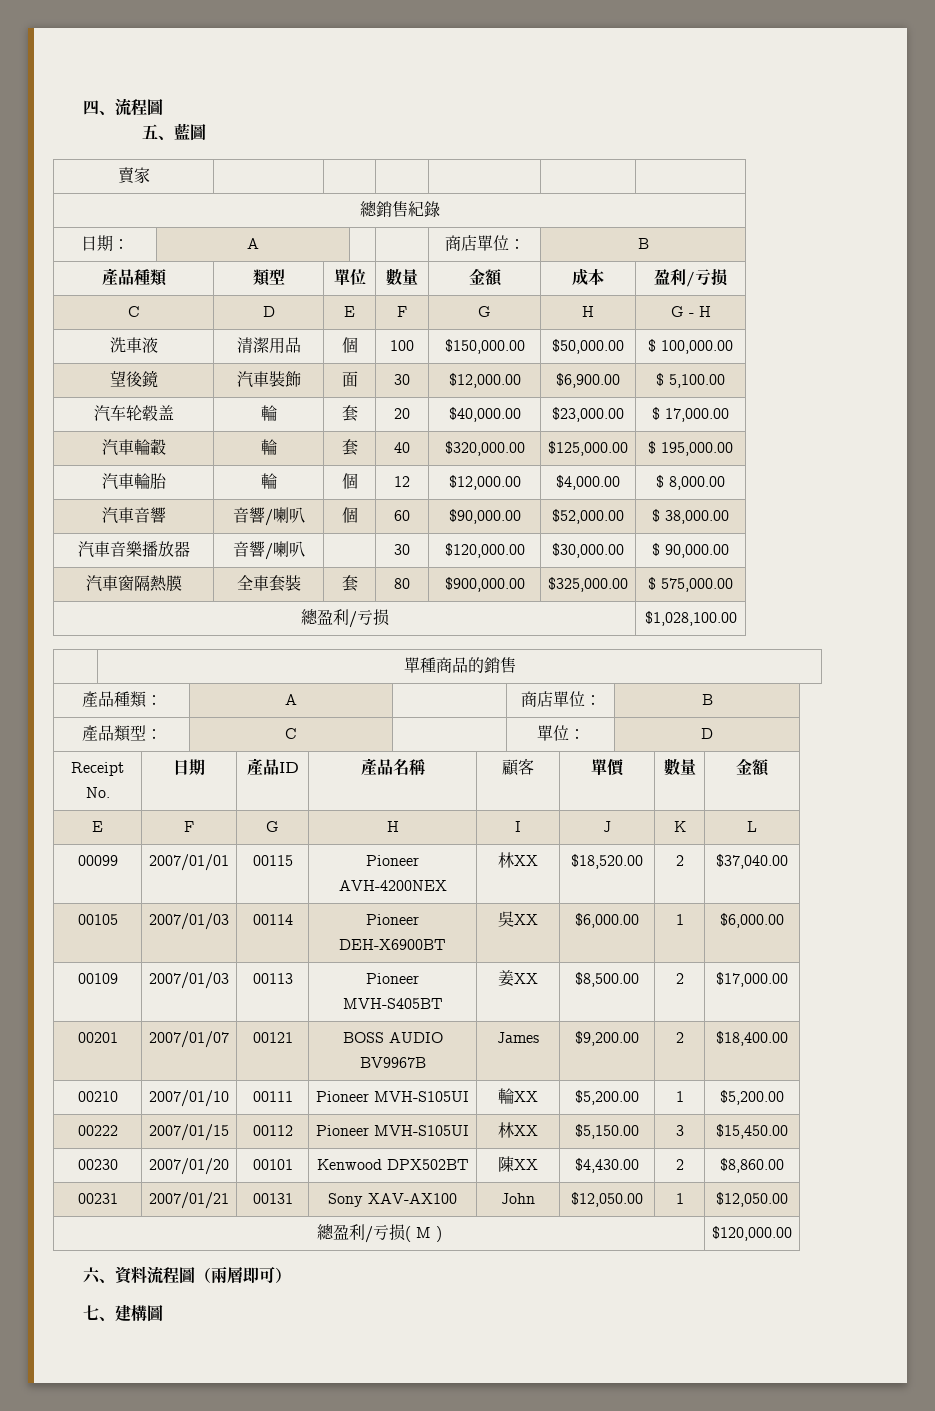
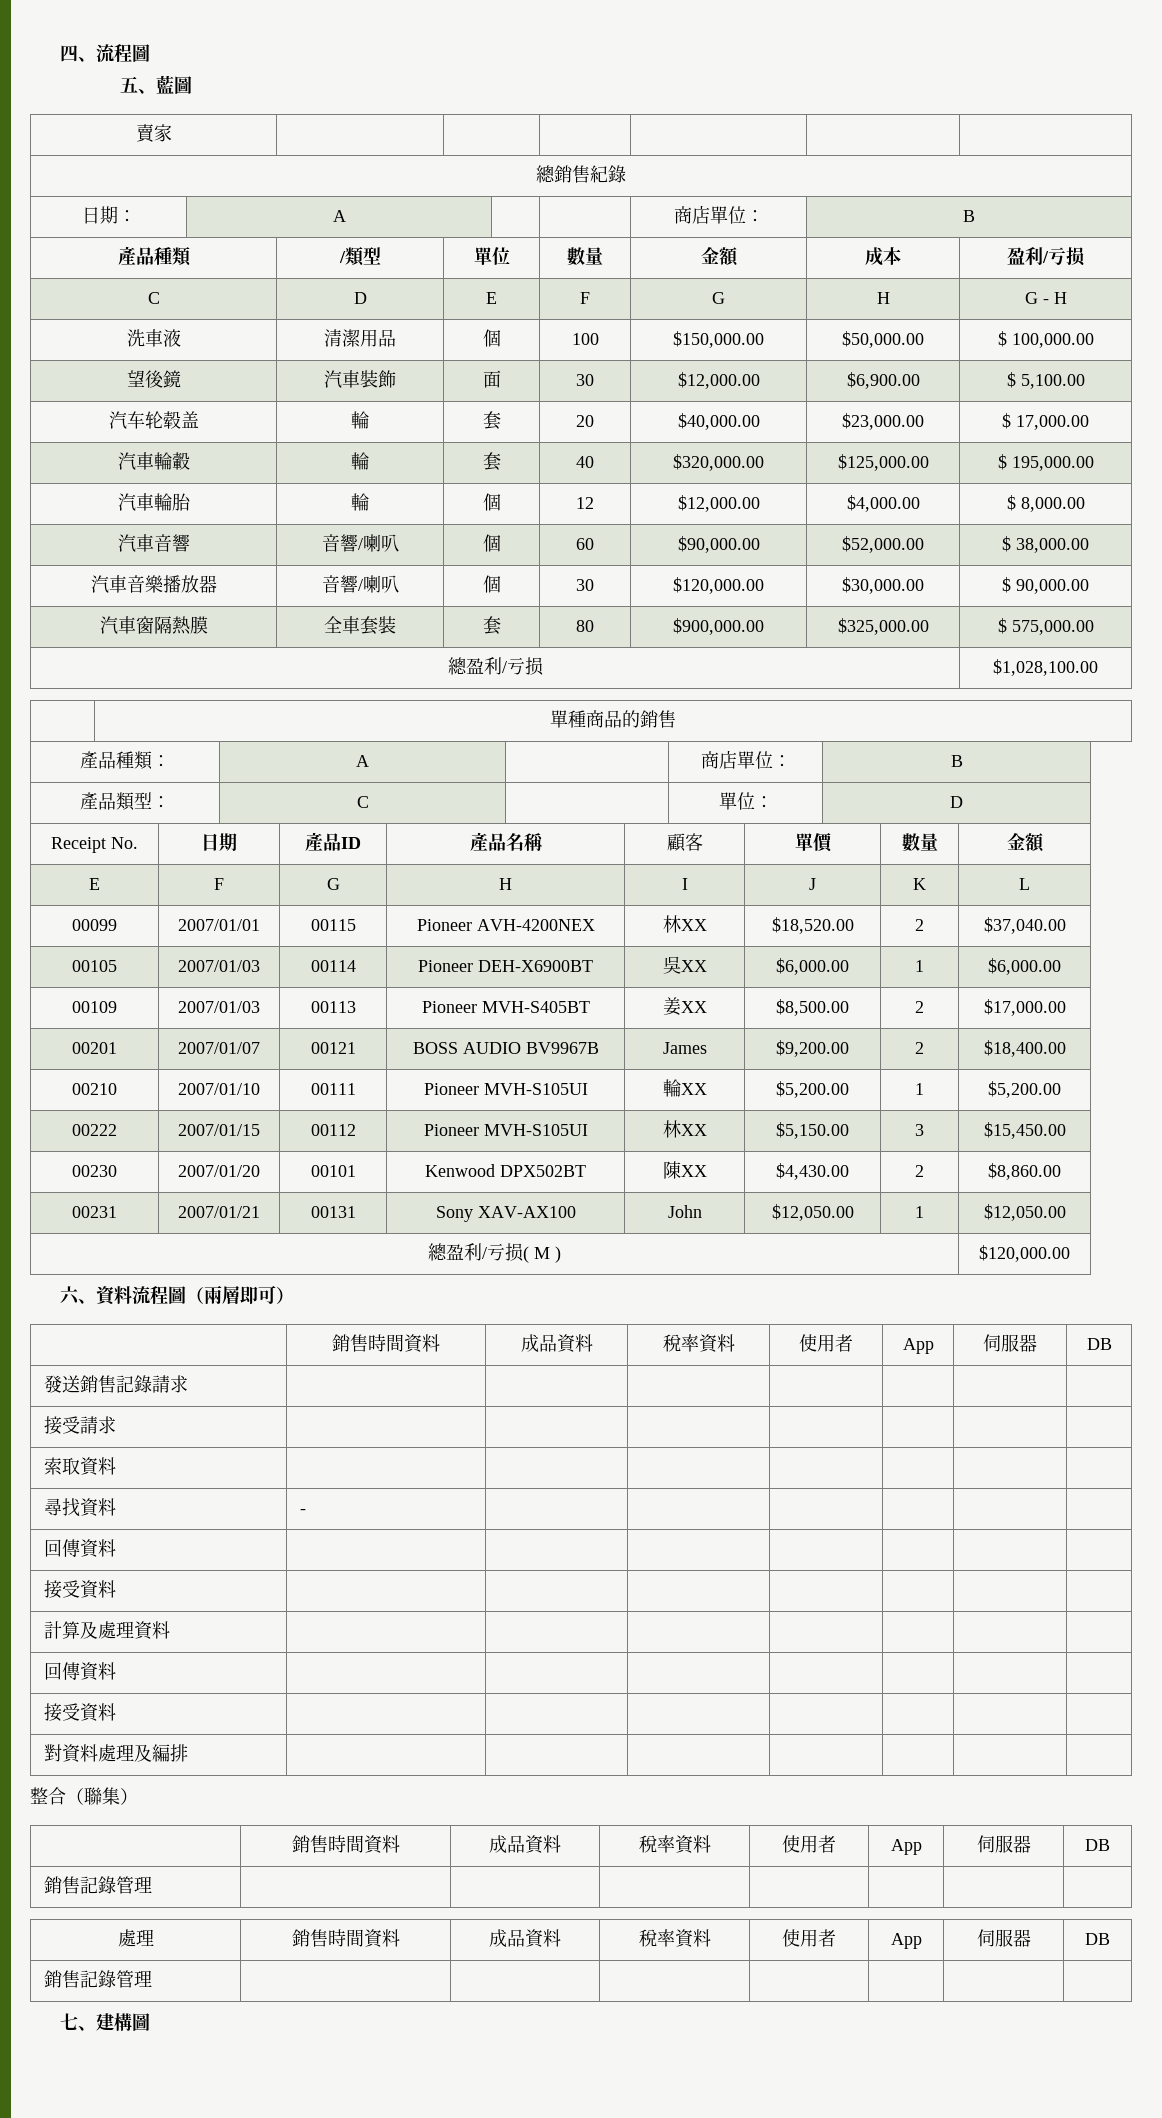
(167, 277) none -> [338,251,346,263] /
(305, 549) none -> [482,575,501,593] 個
(291, 1275) none -> [332,1334,440,1353] [520,1334,593,1353] [662,1334,735,1353] [799,1334,853,1352] [902,1338,934,1354] [983,1334,1037,1352] [1086,1338,1112,1350] [44,1375,189,1393] [44,1416,117,1435] [44,1457,117,1476] [44,1498,117,1517] [300,1509,307,1514] [44,1539,117,1558] [44,1580,117,1599] [44,1621,171,1640] [44,1662,117,1681] [44,1703,117,1722] [44,1744,189,1763] [30,1787,138,1805] [291,1835,400,1854] [489,1835,561,1854] [638,1835,711,1854] [782,1835,836,1853] [890,1839,922,1855] [976,1835,1031,1853] [1085,1839,1110,1851] [44,1876,153,1894] [117,1929,154,1947] [291,1929,400,1948] [489,1929,561,1948] [638,1929,711,1948] [782,1929,836,1947] [890,1933,922,1949] [976,1929,1031,1947] [1085,1933,1110,1945] [44,1970,153,1988] // | 銷售時間資料 | 成品資料 | 稅率資料 | 使用者 | App | 伺服器 | DB // 發送銷售記錄請求 | | | | | | | // 接受請求 | | | | | | | // 索取資料 | | | | | | | // 尋找資料 | - | | | | | | // 回傳資料 | | | | | | | // 接受資料 | | | | | | | // 計算及處理資料 | | | | | | | // 回傳資料 | | | | | | | // 接受資料 | | | | | | | // 對資料處理及編排 | | | | | | | // 整合（聯集） // | 銷售時間資料 | 成品資料 | 稅率資料 | 使用者 | App | 伺服器 | DB // 銷售記錄管理 | | | | | | | // 處理 | 銷售時間資料 | 成品資料 | 稅率資料 | 使用者 | App | 伺服器 | DB // 銷售記錄管理 | | | | | | |

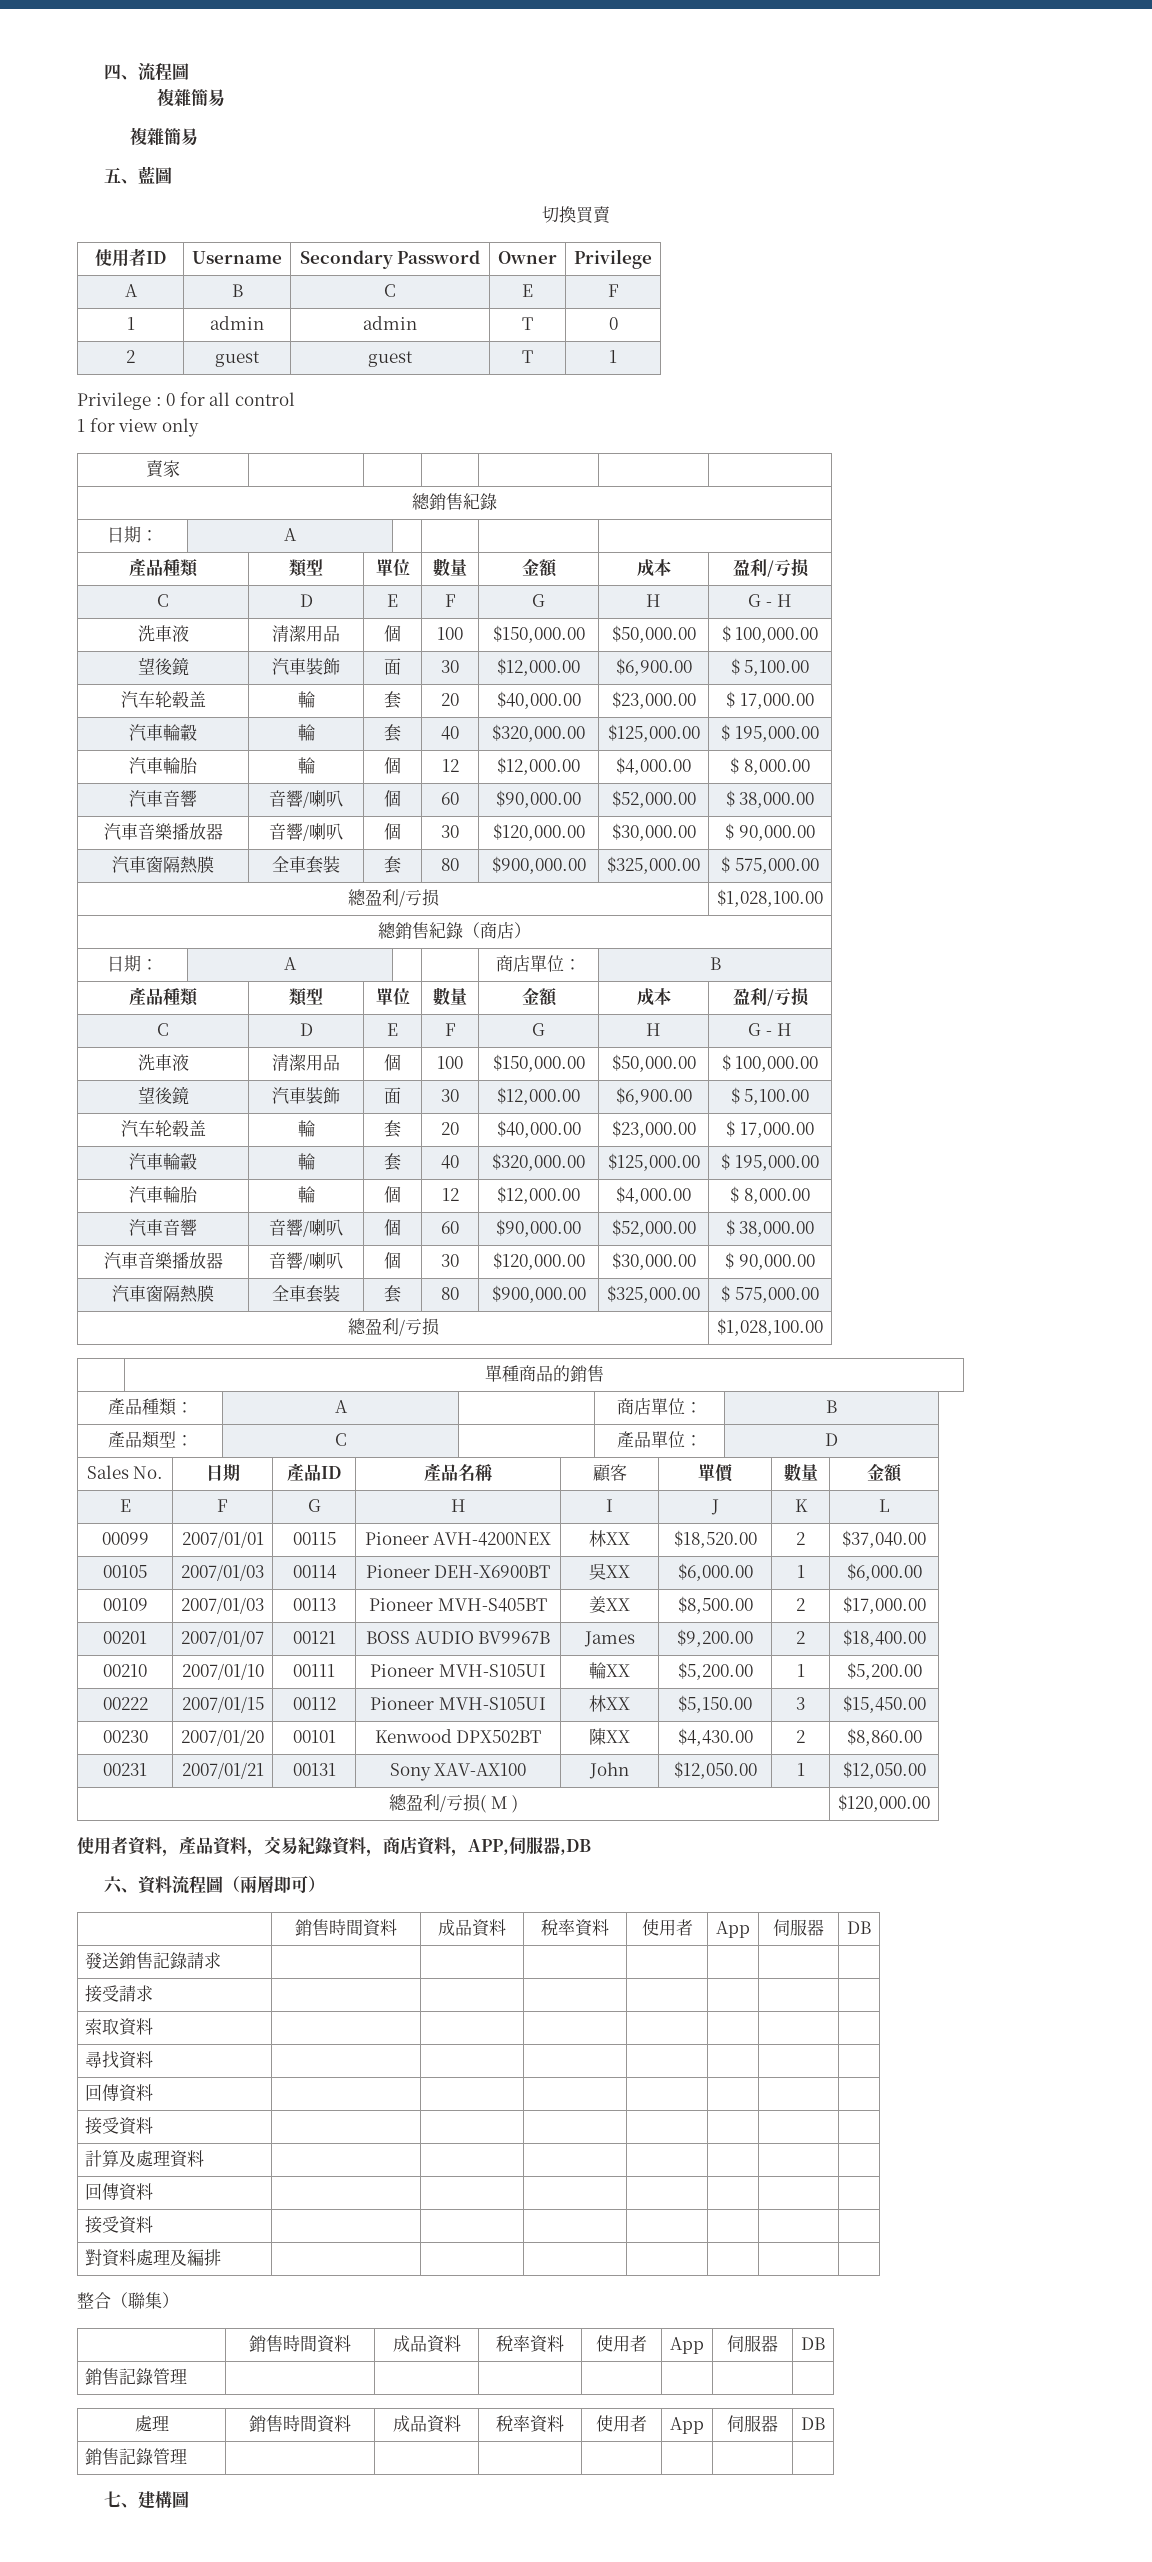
[119,75,192,94] [135,124,172,143] [536,165,626,183] 五、藍圖 // 賣家 | | | | | | // 總銷售紀錄 -> [156,88,225,107] [130,127,199,146] [103,166,172,184] [542,206,611,224] [95,248,166,267] [192,251,282,264] [299,250,481,269] [498,251,557,264] [574,249,652,269] [124,284,138,297] [231,284,243,297] [384,284,396,297] [522,284,533,297] [607,284,619,297] [126,317,135,330] [210,316,264,330] [363,316,417,330] [522,317,533,330] [608,317,618,330] [126,350,135,363] [215,351,260,367] [368,351,413,367] [522,350,533,363] [609,350,617,363] [77,392,295,410] [77,418,199,437] [146,460,180,478] [412,493,497,510] [107,526,158,543] [284,528,297,541] [129,558,198,577] [289,559,323,577] [375,559,410,576] [433,558,467,577] [521,558,557,577] [636,559,671,577] [732,559,809,577] [157,594,169,607] [299,594,313,607] [387,594,398,607] [444,594,456,607] [532,594,545,607] [646,594,661,607] [748,594,792,607] [137,625,189,642] [272,625,340,642] [384,625,401,642] [437,627,463,640] [492,625,585,643] [611,625,696,643] [721,625,819,643] [137,657,189,676] [272,658,340,675] [384,658,401,675] [441,660,459,673] [497,658,580,676] [615,658,692,676] [730,658,810,676] [120,691,206,708] [297,691,315,708] [384,691,401,709] [441,693,459,706] [496,691,581,709] [611,691,696,709] [726,691,814,709] [129,724,197,741] [297,724,315,741] [384,724,401,742] [441,726,459,740] [492,724,585,742] [607,724,700,742] [721,724,819,742] [129,757,198,774] [297,757,315,774] [384,757,401,774] [441,759,459,772] [497,757,580,775] [616,757,691,775] [730,757,810,775] [129,790,197,807] [269,790,343,808] [384,790,401,807] [441,792,459,805] [496,790,581,808] [611,790,696,808] [725,790,815,808] [103,823,223,840] [269,823,343,841] [384,823,401,840] [441,825,459,838] [492,823,585,841] [611,823,696,841] [725,823,815,841] [112,856,214,874] [272,856,340,874] [384,856,401,874] [441,858,459,871] [491,856,586,874] [607,856,700,874] [721,856,819,874] [347,889,439,907] [717,889,823,907] [378,922,531,939] 複雜簡易 // 複雜簡易 // 五、藍圖 // 切換買賣 // 使用者ID | Username | Secondary Password | Owner | Privilege // A | B | C | E | F // 1 | admin | admin | T | 0 // 2 | guest | guest | T | 1 // Privilege : 0 for all control // 1 for view only // 賣家 | | | | | | // 總銷售紀錄 // 日期： | A | | | | // 產品種類 | 類型 | 單位 | 數量 | 金額 | 成本 | 盈利/亏损 // C | D | E | F | G | H | G - H // 洗車液 | 清潔用品 | 個 | 100 | $150,000.00 | $50,000.00 | $ 100,000.00 // 望後鏡 | 汽車裝飾 | 面 | 30 | $12,000.00 | $6,900.00 | $ 5,100.00 // 汽车轮毂盖 | 輪 | 套 | 20 | $40,000.00 | $23,000.00 | $ 17,000.00 // 汽車輪轂 | 輪 | 套 | 40 | $320,000.00 | $125,000.00 | $ 195,000.00 // 汽車輪胎 | 輪 | 個 | 12 | $12,000.00 | $4,000.00 | $ 8,000.00 // 汽車音響 | 音響/喇叭 | 個 | 60 | $90,000.00 | $52,000.00 | $ 38,000.00 // 汽車音樂播放器 | 音響/喇叭 | 個 | 30 | $120,000.00 | $30,000.00 | $ 90,000.00 // 汽車窗隔熱膜 | 全車套裝 | 套 | 80 | $900,000.00 | $325,000.00 | $ 575,000.00 // 總盈利/亏损 | $1,028,100.00 // 總銷售紀錄（商店）
[338,251,346,263] / -> (198, 997) none
(369, 802) none -> [617,1431,651,1448] 產品
[51,837,106,853] Receipt -> [86,1465,129,1479] Sales
(1070, 1253) none -> [77,1836,591,1857] // 使用者資料，產品資料，交易紀錄資料，商店資料，APP,伺服器,DB
[300,1509,307,1514] - -> (154, 2059) none

